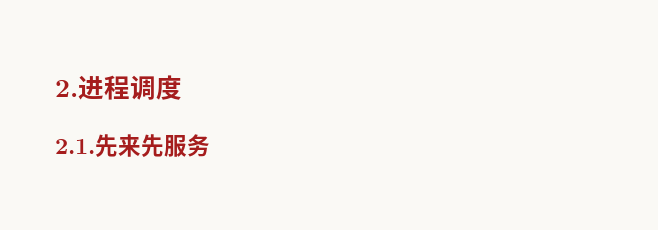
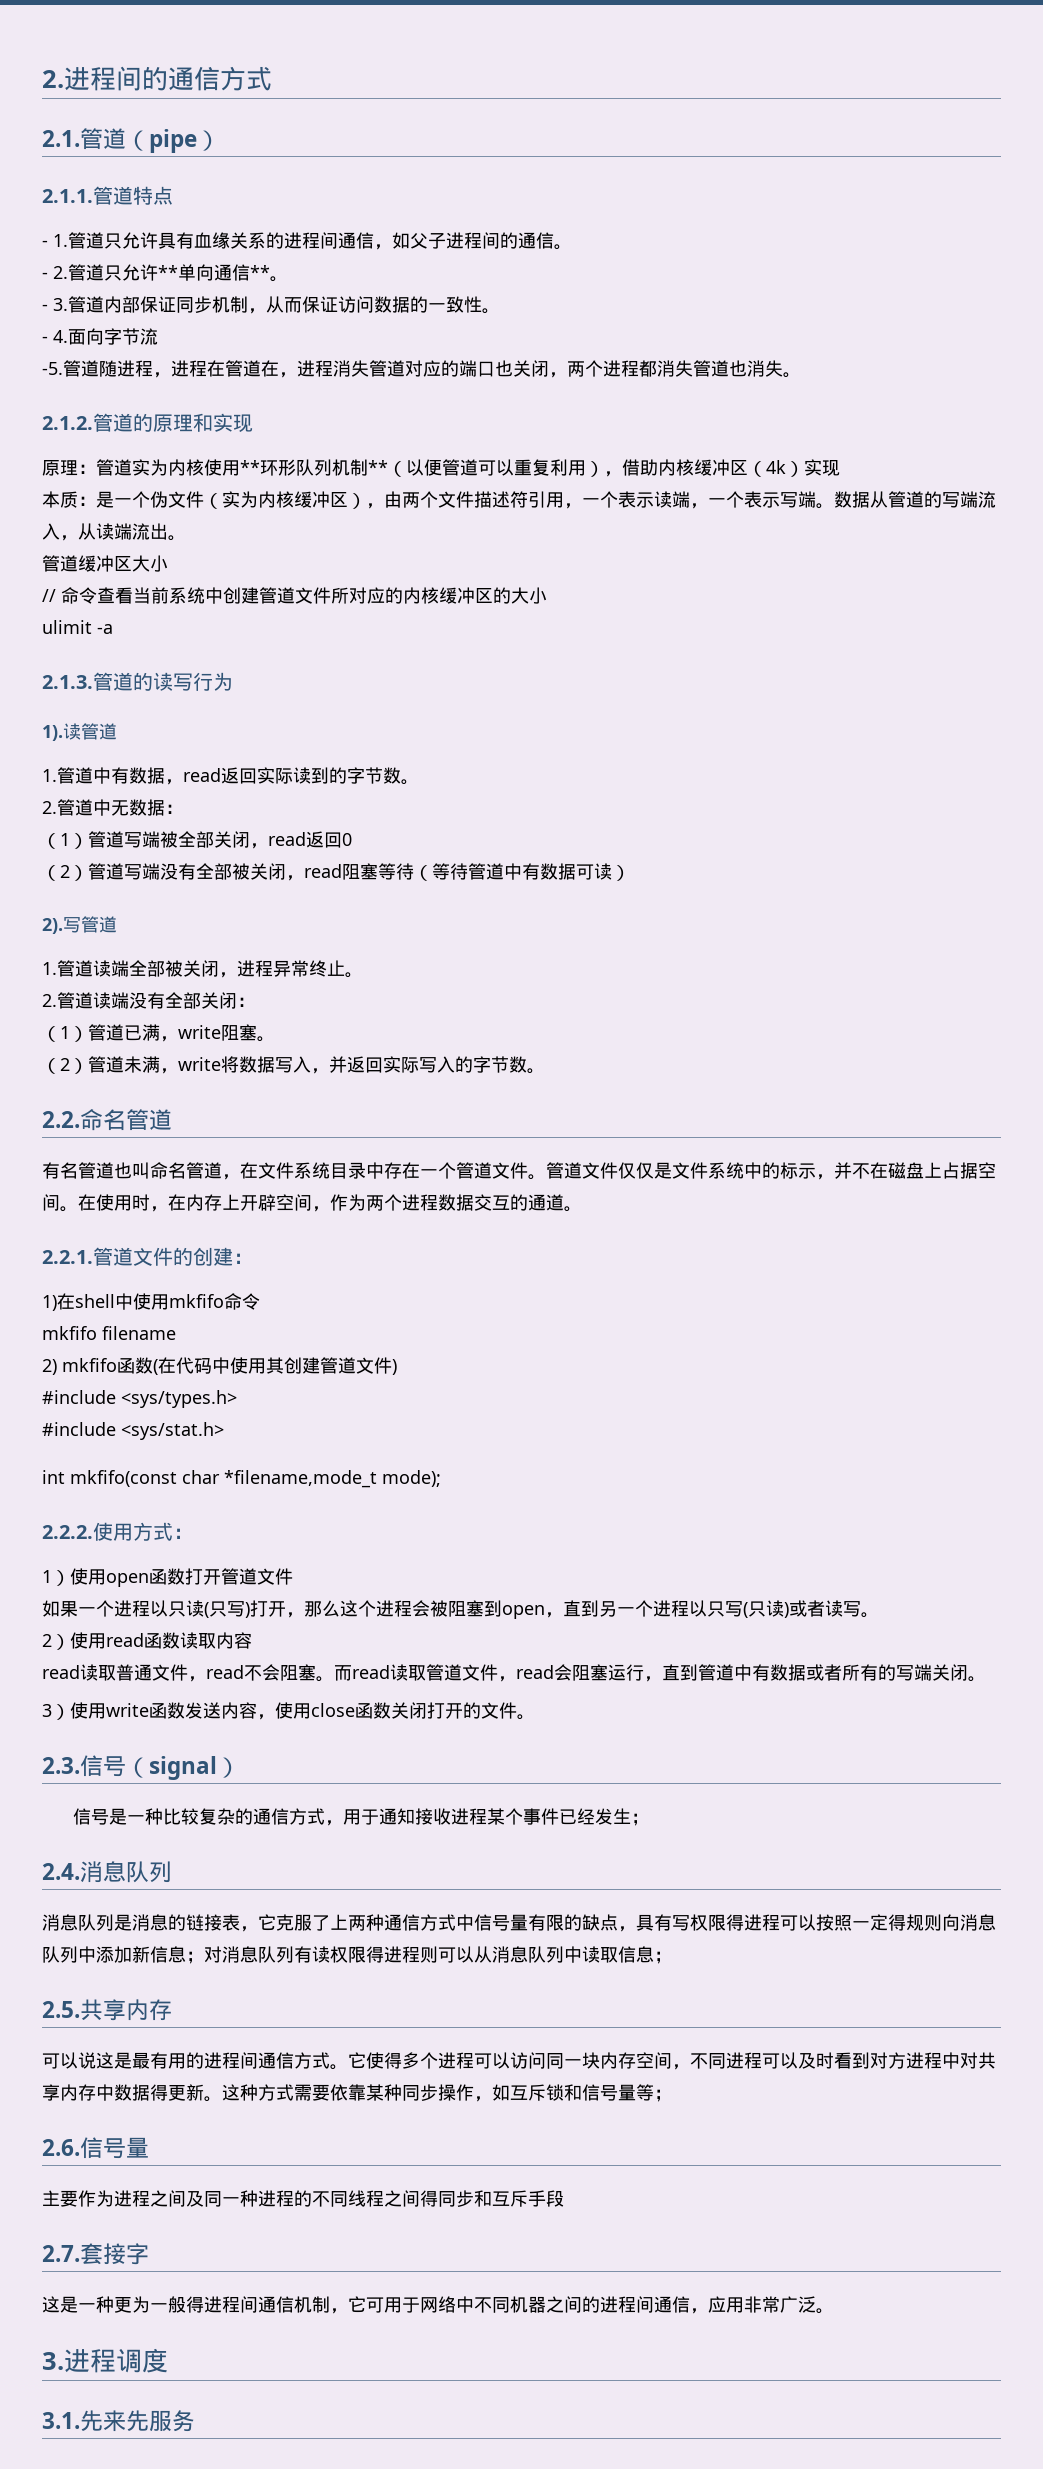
(130, 87) none -> [116,66,272,91] [42,128,220,153] [42,186,173,205] [42,232,572,250] [42,264,288,282] [42,296,500,314] [42,328,158,345] [42,360,801,378] [42,413,253,433] [42,459,840,477] [42,491,996,509] [42,523,186,541] [42,555,168,572] [42,587,547,604] [42,620,113,634] [42,672,233,691] [42,723,117,741] [42,767,419,785] [42,799,183,816] [42,831,352,849] [42,863,630,881] [42,916,117,934] [42,960,363,978] [42,992,255,1009] [42,1024,275,1042] [42,1056,545,1074] [42,1109,172,1131] [42,1162,996,1180] [42,1194,582,1212] [42,1247,253,1266] [42,1293,260,1311] [42,1326,176,1340] [42,1357,397,1375] [42,1390,237,1408] [42,1422,224,1440] [42,1470,441,1488] [42,1522,193,1541] [42,1568,293,1587] [42,1600,879,1619] [42,1632,252,1650] [42,1664,986,1682] [42,1702,535,1720] [42,1755,240,1780] [72,1808,649,1826] [42,1861,172,1883] [42,1914,996,1932] [42,1946,672,1964] [42,1999,172,2021] [42,2052,996,2070] [42,2084,672,2102] [42,2137,149,2159] [42,2190,564,2207] [42,2243,149,2265] [42,2296,834,2314] [42,2349,116,2373] 间的通信方式 // 2.1.管道（pipe） // 2.1.1.管道特点 // - 1.管道只允许具有血缘关系的进程间通信，如父子进程间的通信。 // - 2.管道只允许**单向通信**。 // - 3.管道内部保证同步机制，从而保证访问数据的一致性。 // - 4.面向字节流 // -5.管道随进程，进程在管道在，进程消失管道对应的端口也关闭，两个进程都消失管道也消失。 // 2.1.2.管道的原理和实现 // 原理：管道实为内核使用**环形队列机制**（以便管道可以重复利用），借助内核缓冲区（4k）实现 // 本质：是一个伪文件（实为内核缓冲区），由两个文件描述符引用，一个表示读端，一个表示写端。数据从管道的写端流入，从读端流出。 // 管道缓冲区大小 // // 命令查看当前系统中创建管道文件所对应的内核缓冲区的大小 // ulimit -a // 2.1.3.管道的读写行为 // 1).读管道 // 1.管道中有数据，read返回实际读到的字节数。 // 2.管道中无数据： // （1）管道写端被全部关闭，read返回0 // （2）管道写端没有全部被关闭，read阻塞等待（等待管道中有数据可读） // 2).写管道 // 1.管道读端全部被关闭，进程异常终止。 // 2.管道读端没有全部关闭： // （1）管道已满，write阻塞。 // （2）管道未满，write将数据写入，并返回实际写入的字节数。 // 2.2.命名管道 // 有名管道也叫命名管道，在文件系统目录中存在一个管道文件。管道文件仅仅是文件系统中的标示，并不在磁盘上占据空间。在使用时，在内存上开辟空间，作为两个进程数据交互的通道。 // 2.2.1.管道文件的创建： // 1)在shell中使用mkfifo命令 // mkfifo filename // 2) mkfifo函数(在代码中使用其创建管道文件) // #include <sys/types.h> // #include <sys/stat.h> // int mkfifo(const char *filename,mode_t mode); // 2.2.2.使用方式： // 1）使用open函数打开管道文件 // 如果一个进程以只读(只写)打开，那么这个进程会被阻塞到open，直到另一个进程以只写(只读)或者读写。 // 2）使用read函数读取内容 // read读取普通文件，read不会阻塞。而read读取管道文件，read会阻塞运行，直到管道中有数据或者所有的写端关闭。 // 3）使用write函数发送内容，使用close函数关闭打开的文件。 // 2.3.信号（signal） // 信号是一种比较复杂的通信方式，用于通知接收进程某个事件已经发生； // 2.4.消息队列 // 消息队列是消息的链接表，它克服了上两种通信方式中信号量有限的缺点，具有写权限得进程可以按照一定得规则向消息队列中添加新信息；对消息队列有读权限得进程则可以从消息队列中读取信息； // 2.5.共享内存 // 可以说这是最有用的进程间通信方式。它使得多个进程可以访问同一块内存空间，不同进程可以及时看到对方进程中对共享内存中数据得更新。这种方式需要依靠某种同步操作，如互斥锁和信号量等； // 2.6.信号量 // 主要作为进程之间及同一种进程的不同线程之间得同步和互斥手段 // 2.7.套接字 // 这是一种更为一般得进程间通信机制，它可用于网络中不同机器之间的进程间通信，应用非常广泛。 // 3.进程
[55,139,95,154] 2.1. -> [42,2412,80,2429] 3.1.

